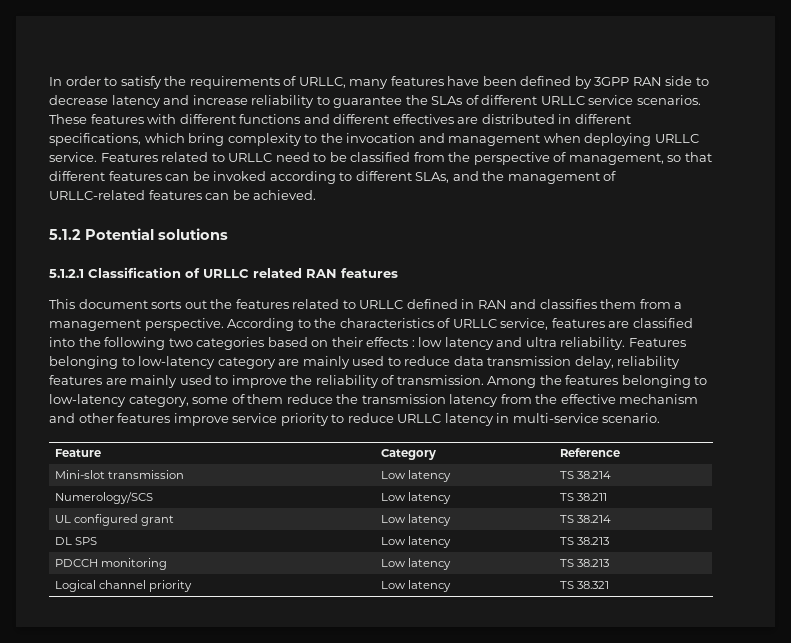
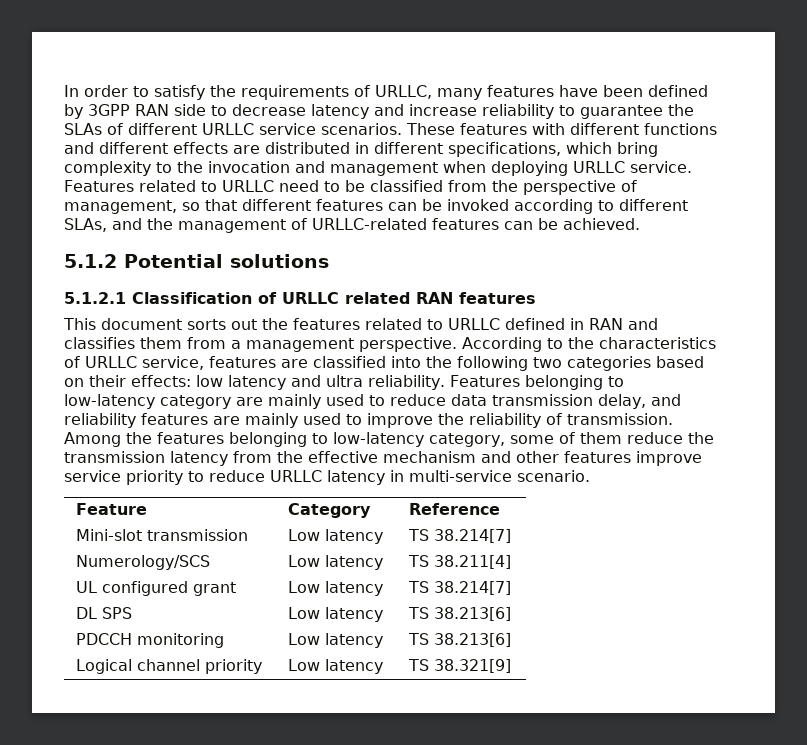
[392,114,454,124] effectives -> [173,142,228,154] effects
[366,337,415,347] effects : -> [131,375,191,387] effects:
(614, 362) none -> [651,394,681,406] and
[576,471,611,479] 38.214 -> [434,529,512,543] 38.214[7]
[576,493,607,501] 38.211 -> [434,555,512,569] 38.211[4]
[576,515,611,523] 38.214 -> [434,581,512,595] 38.214[7]
[576,537,609,545] 38.213 -> [434,607,512,621] 38.213[6]
[576,559,609,567] 38.213 -> [434,633,512,647] 38.213[6]
[576,581,609,589] 38.321 -> [434,659,512,673] 38.321[9]

